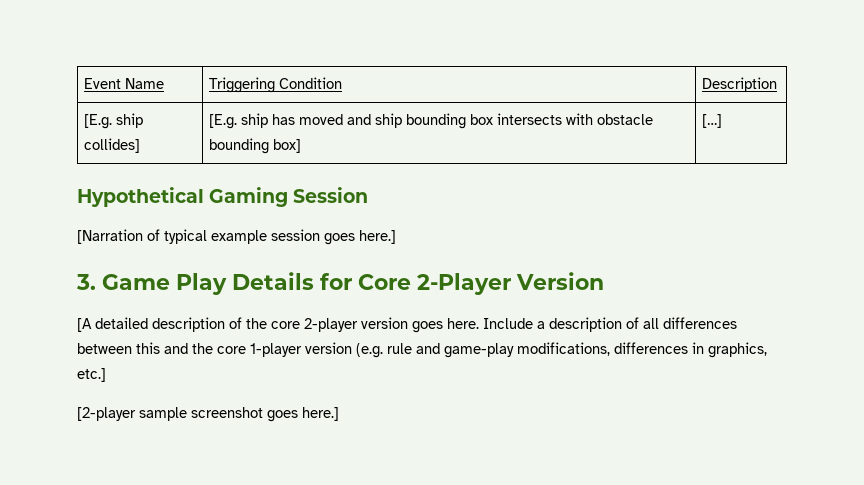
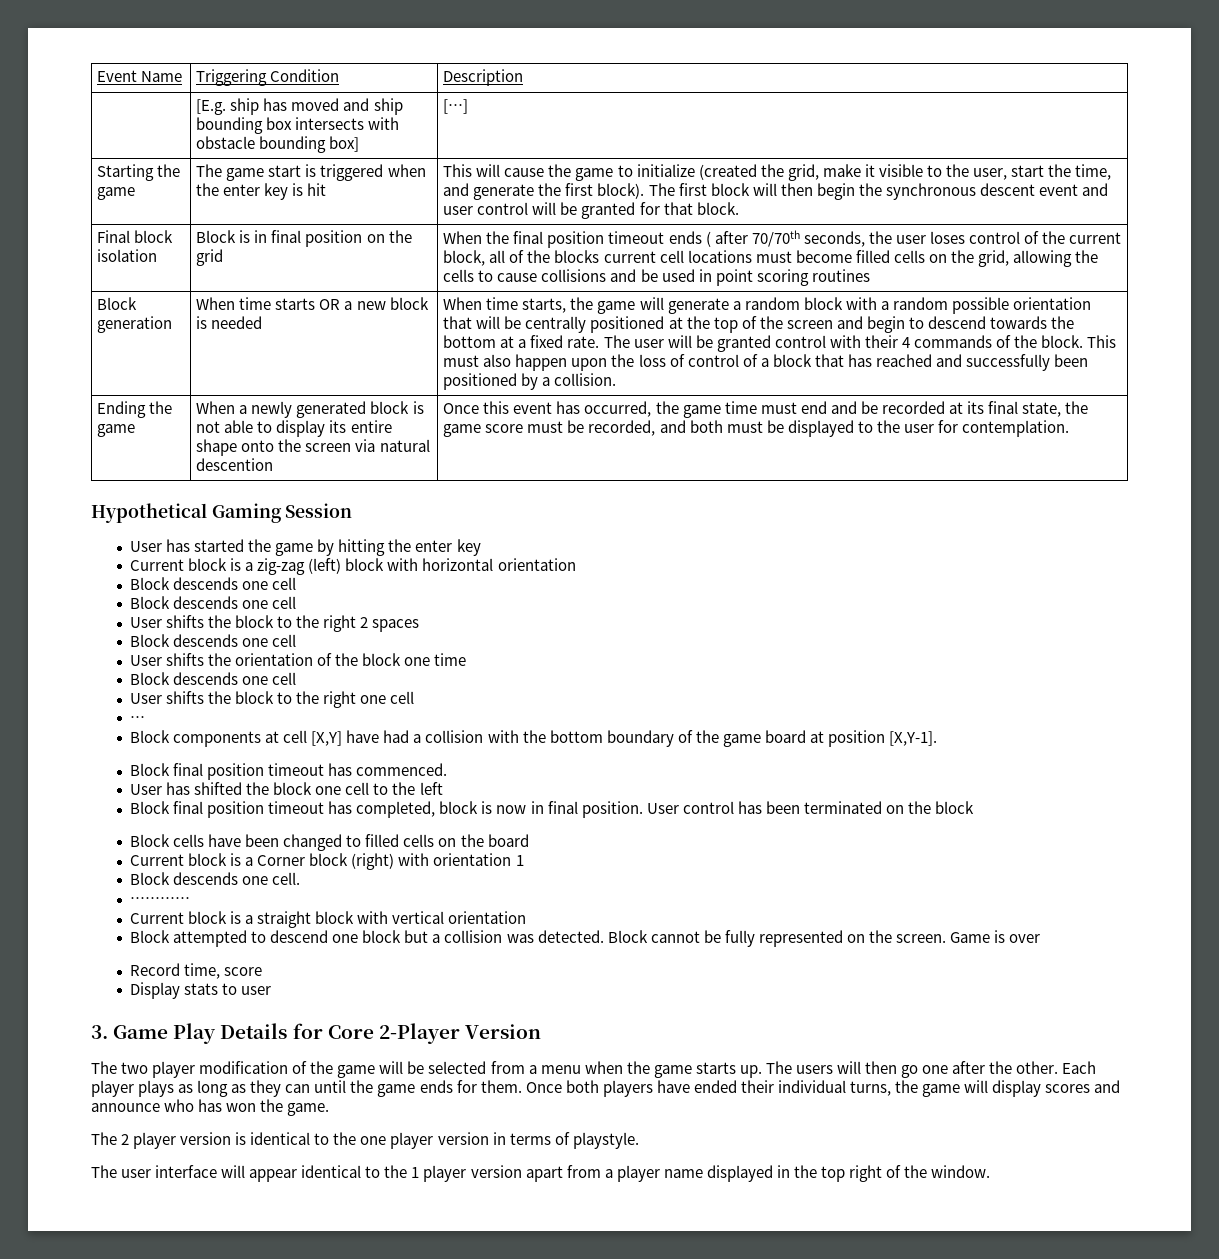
[84,113,144,129] [84,138,141,153] [E.g. ship collides] -> (524, 77) none
[77,187,369,207] [77,229,396,245] // Hypothetical Gaming Session // [Narration of typical example session goes here.] -> [97,164,181,181] [97,187,136,200] [196,164,426,181] [196,183,327,200] [443,164,1112,181] [443,183,1109,200] [443,202,739,219] [97,230,174,243] [97,249,158,262] [196,230,412,247] [196,249,224,266] [443,230,1122,248] [443,250,1099,267] [443,269,870,286] [97,297,138,310] [97,316,173,333] [196,297,429,310] [196,316,263,329] [443,297,1091,314] [443,316,1075,333] [443,335,1117,352] [443,354,1089,371] [443,373,617,390] [97,401,173,418] [97,424,136,437] [196,401,424,418] [196,420,392,437] [196,439,430,456] [196,458,274,471] [443,401,1089,418] [443,420,1069,437] [91,503,353,523] [130,539,481,556] [130,558,576,575] [130,577,297,590] [130,596,297,609] [130,615,420,632] [130,634,297,647] [130,653,467,666] [130,672,297,685] [130,691,415,708] [130,716,146,723] [130,730,938,747] [130,763,448,780] [130,782,443,795] [130,801,975,818] [130,834,529,851] [130,853,524,870] [130,872,301,885] [130,897,191,904] [130,911,527,928] [130,930,1041,947] [130,963,263,979] [130,982,272,999] // Starting the game | The game start is triggered when the enter key is hit | This will cause the game to initialize (created the grid, make it visible to the user, start the time, and generate the first block). The first block will then begin the synchronous descent event and user control will be granted for that block. // Final block isolation | Block is in final position on the grid | When the final position timeout ends ( after 70/70th seconds, the user loses control of the current block, all of the blocks current cell locations must become filled cells on the grid, allowing the cells to cause collisions and be used in point scoring routines // Block generation | When time starts OR a new block is needed | When time starts, the game will generate a random block with a random possible orientation that will be centrally positioned at the top of the screen and begin to descend towards the bottom at a fixed rate. The user will be granted control with their 4 commands of the block. This must also happen upon the loss of control of a block that has reached and successfully been positioned by a collision. // Ending the game | When a newly generated block is not able to display its entire shape onto the screen via natural descention | Once this event has occurred, the game time must end and be recorded at its final state, the game score must be recorded, and both must be displayed to the user for contemplation. // Hypothetical Gaming Session // User has started the game by hitting the enter key // Current block is a zig-zag (left) block with horizontal orientation // Block descends one cell // Block descends one cell // User shifts the block to the right 2 spaces // Block descends one cell // User shifts the orientation of the block one time // Block descends one cell // User shifts the block to the right one cell // … // Block components at cell [X,Y] have had a collision with the bottom boundary of the game board at position [X,Y-1]. // Block final position timeout has commenced. // User has shifted the block one cell to the left // Block final position timeout has completed, block is now in final position. User control has been terminated on the block // Block cells have been changed to filled cells on the board // Current block is a Corner block (right) with orientation 1 // Block descends one cell. // ………… // Current block is a straight block with vertical orientation // Block attempted to descend one block but a collision was detected. Block cannot be fully represented on the screen. Game is over // Record time, score // Display stats to user
[77,317,737,333] [77,342,767,358] [77,368,106,382] [77,407,339,422] [A detailed description of the core 2-player version goes here. Include a description of all differences between this and the core 1-player version (e.g. rule and game-play modifications, differences in graphics, etc.] // [2-player sample screenshot goes here.] -> [91,1061,1097,1078] [91,1080,1121,1097] [91,1099,330,1116] [91,1132,639,1149] [91,1165,991,1182] The two player modification of the game will be selected from a menu when the game starts up. The users will then go one after the other. Each player plays as long as they can until the game ends for them. Once both players have ended their individual turns, the game will display scores and announce who has won the game. // The 2 player version is identical to the one player version in terms of playstyle. // The user interface will appear identical to the 1 player version apart from a player name displayed in the top right of the window.

